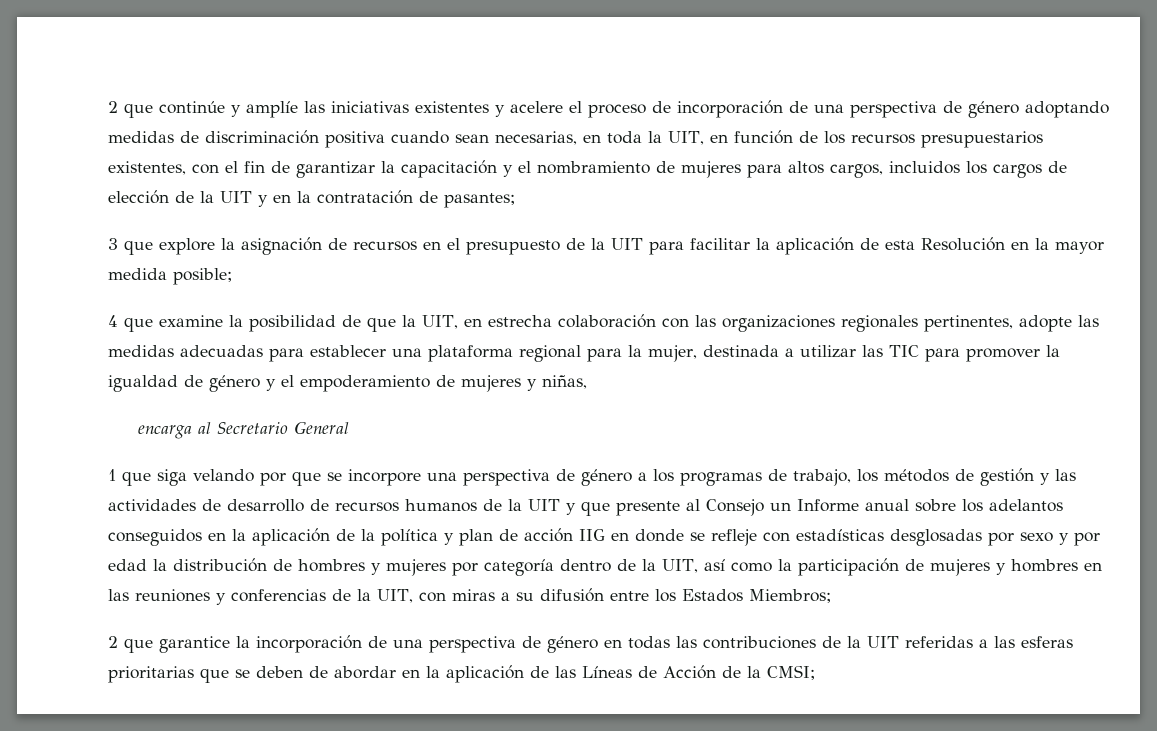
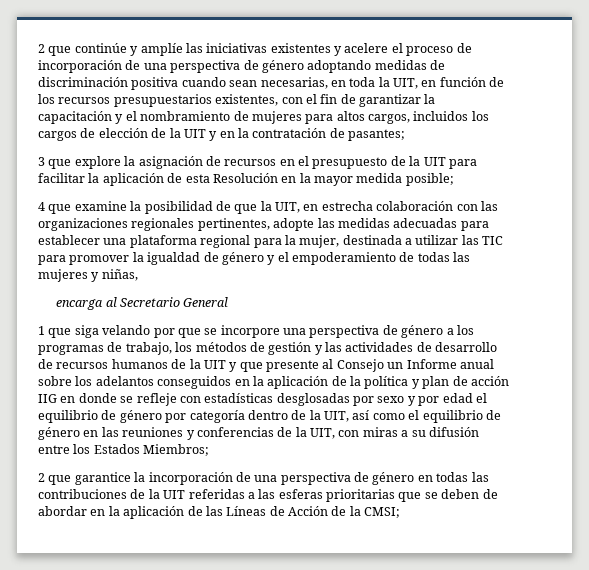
(455, 381) none -> [417,252,471,262] todas las
[153,558,446,576] la distribución de hombres y mujeres -> [475,393,487,403] [38,410,162,423] el equilibrio de género
[777,558,1078,576] la participación de mujeres y hombres -> [408,410,501,423] [38,427,80,440] el equilibrio de género

